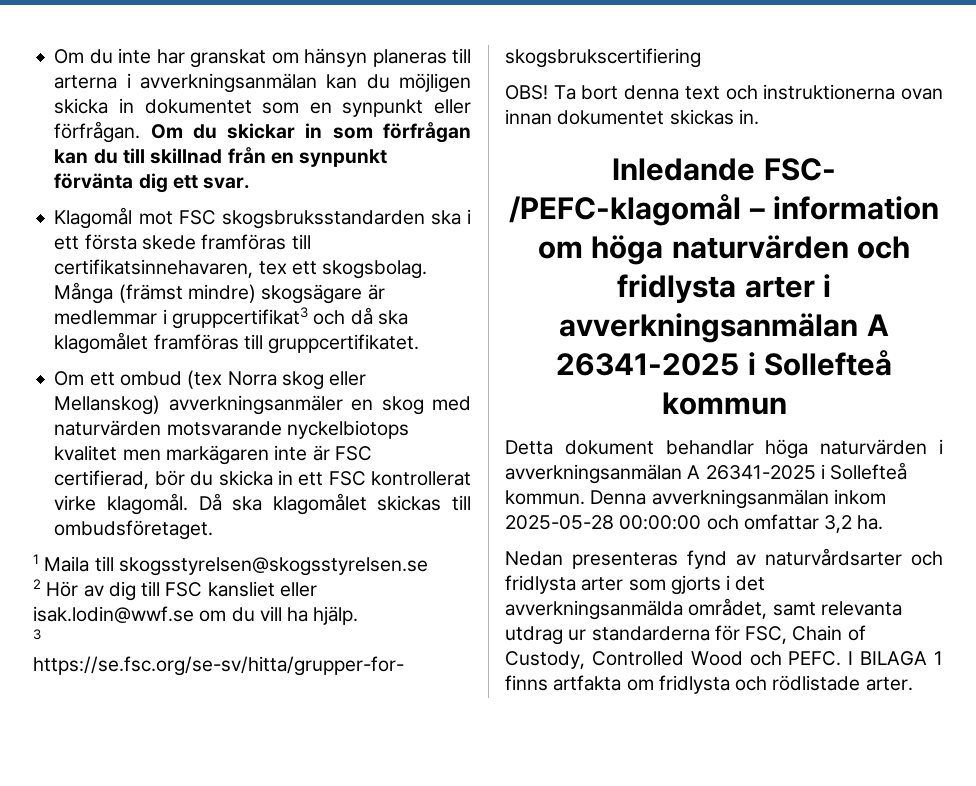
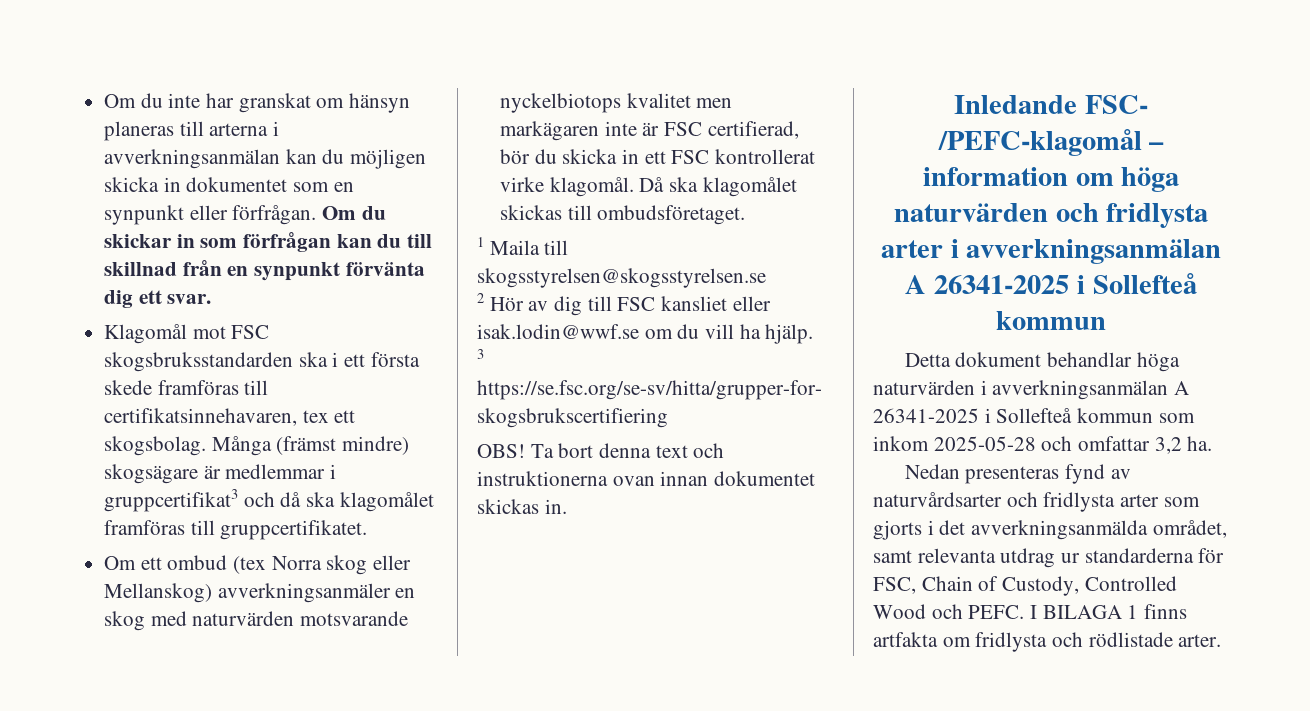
[505,489,829,509] kommun. Denna avverkningsanmälan -> [1077,408,1195,423] kommun som
[619,515,702,530] 00:00:00 -> (1036, 443) none

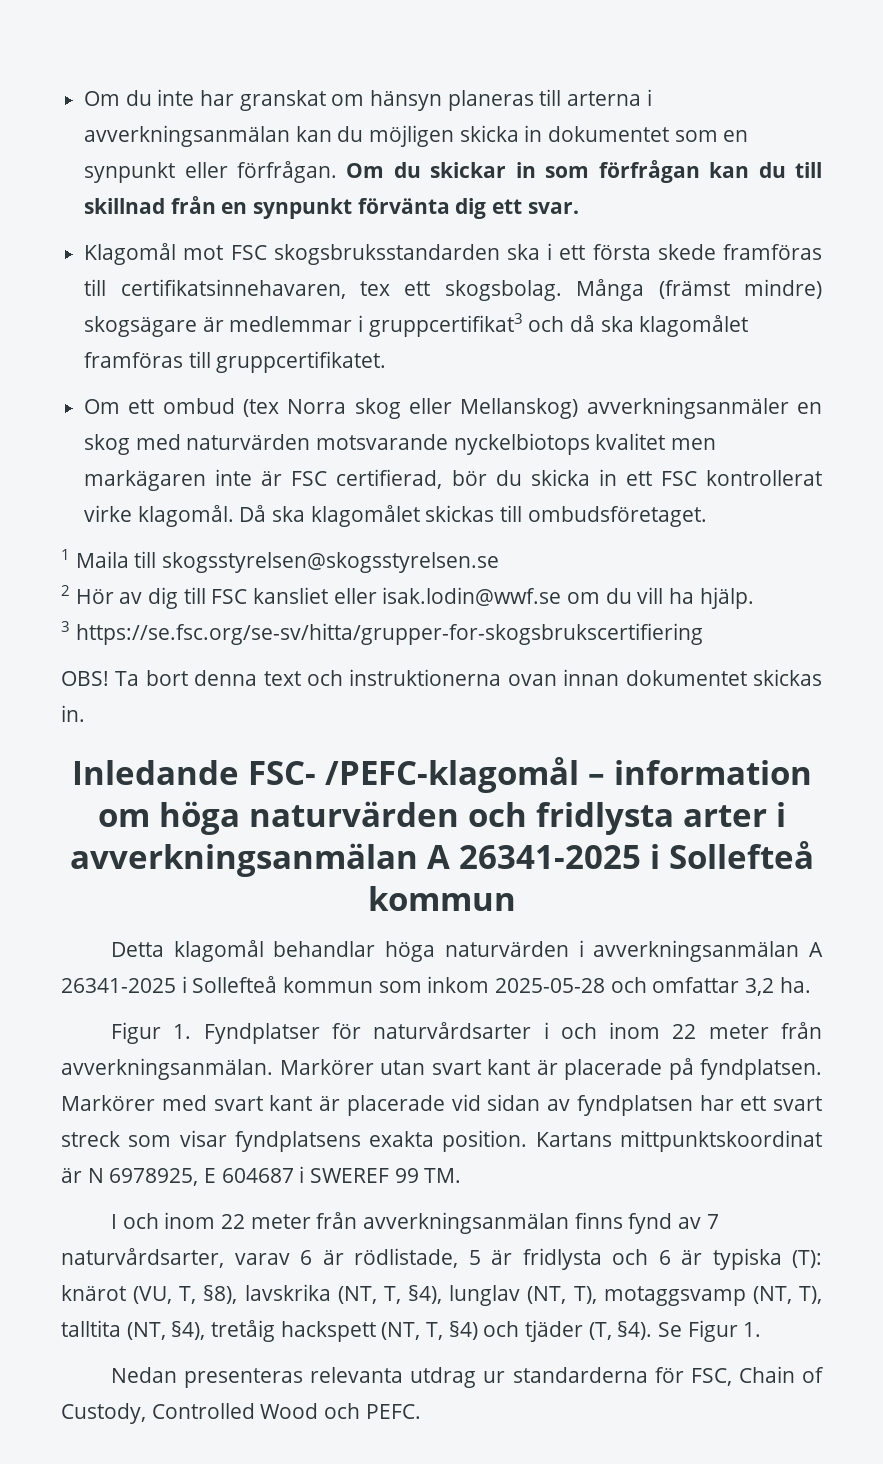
[955,352,1042,367] dokument -> [173,940,264,962] klagomål
[904,464,1131,484] [873,492,1200,512] [873,520,1227,540] [873,550,912,563] Nedan presenteras fynd av naturvårdsarter och fridlysta arter som gjorts i det avverkningsanmälda området, samt -> [111,1022,822,1044] [61,1058,822,1080] [61,1094,822,1116] [61,1130,823,1152] [61,1166,462,1186] [111,1212,719,1234] [61,1248,822,1270] [61,1284,822,1306] [61,1320,762,1342] [111,1367,304,1388] Figur 1. Fyndplatser för naturvårdsarter i och inom 22 meter från avverkningsanmälan. Markörer utan svart kant är placerade på fyndplatsen. Markörer med svart kant är placerade vid sidan av fyndplatsen har ett svart streck som visar fyndplatsens exakta position. Kartans mittpunktskoordinat är N 6978925, E 604687 i SWEREF 99 TM. // I och inom 22 meter från avverkningsanmälan finns fynd av 7 naturvårdsarter, varav 6 är rödlistade, 5 är fridlysta och 6 är typiska (T): knärot (VU, T, §8), lavskrika (NT, T, §4), lunglav (NT, T), motaggsvamp (NT, T), talltita (NT, §4), tretåig hackspett (NT, T, §4) och tjäder (T, §4). Se Figur 1. // Nedan presenteras
[1030,604,1188,619] [873,632,1222,652] I BILAGA 1 finns artfakta om fridlysta och rödlistade arter. -> (421, 1411) none

